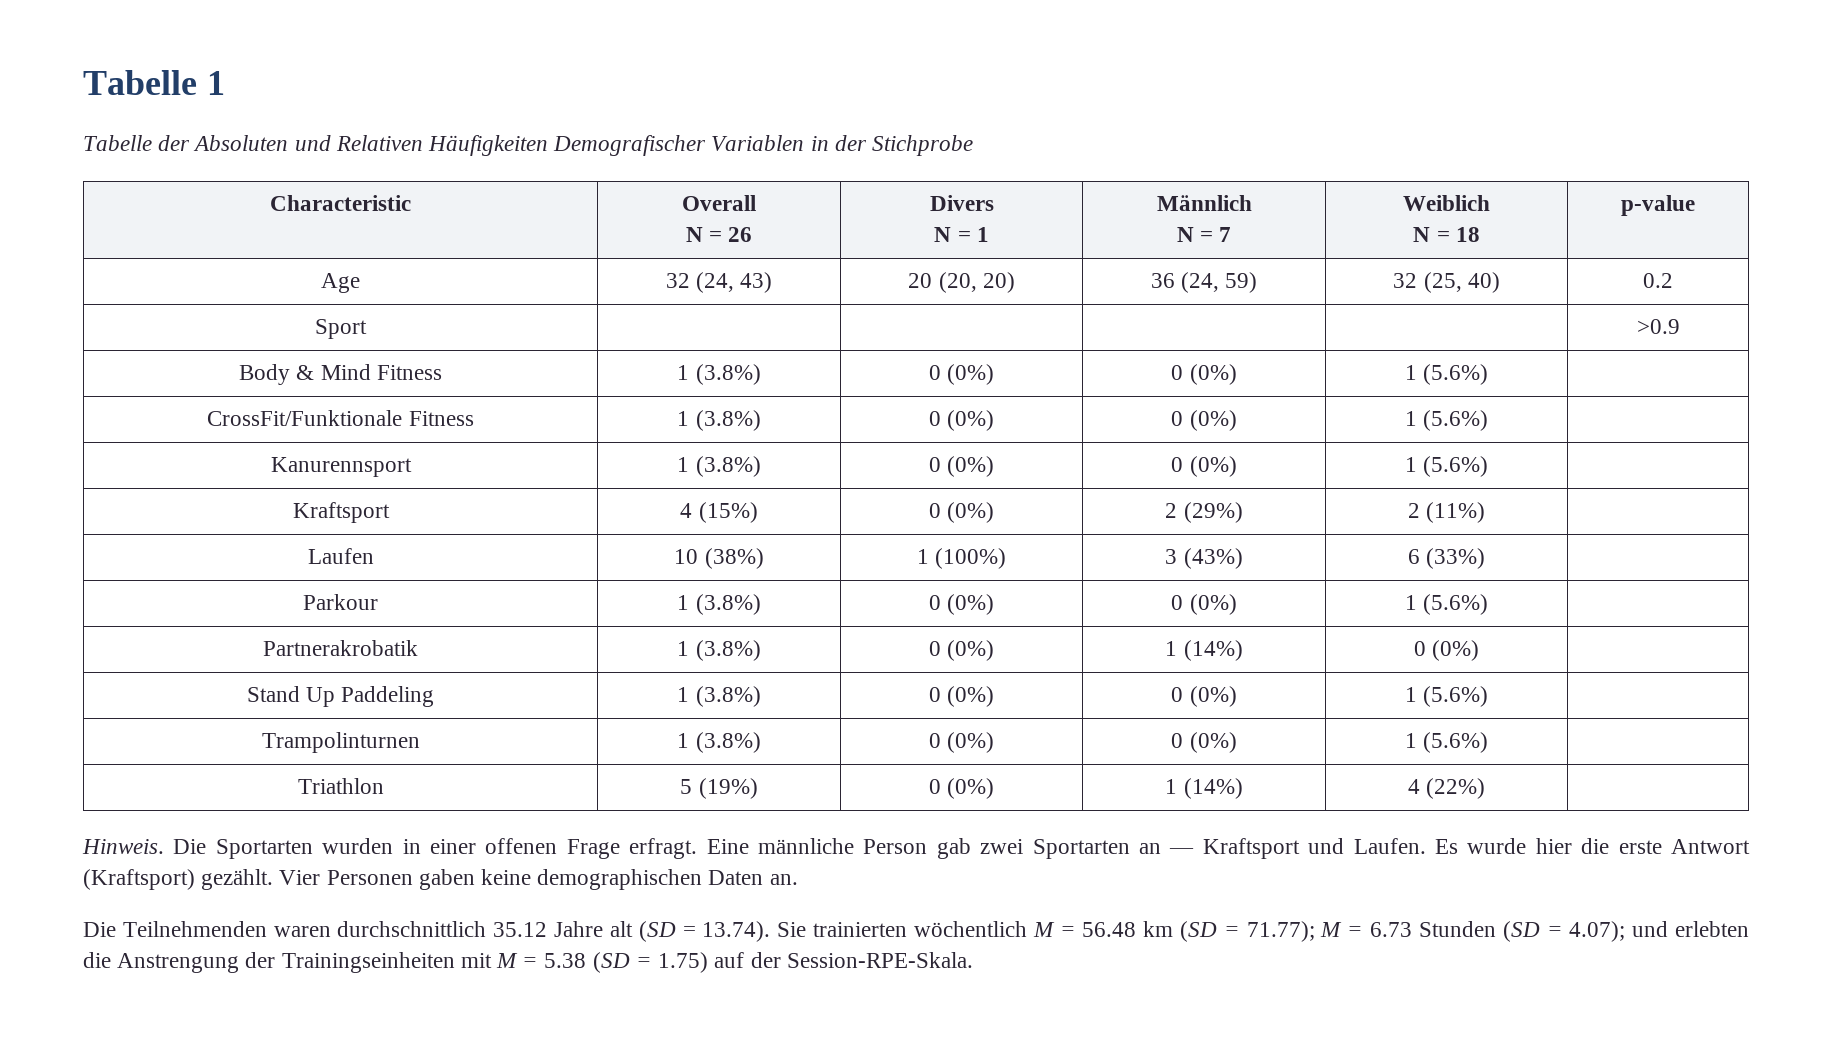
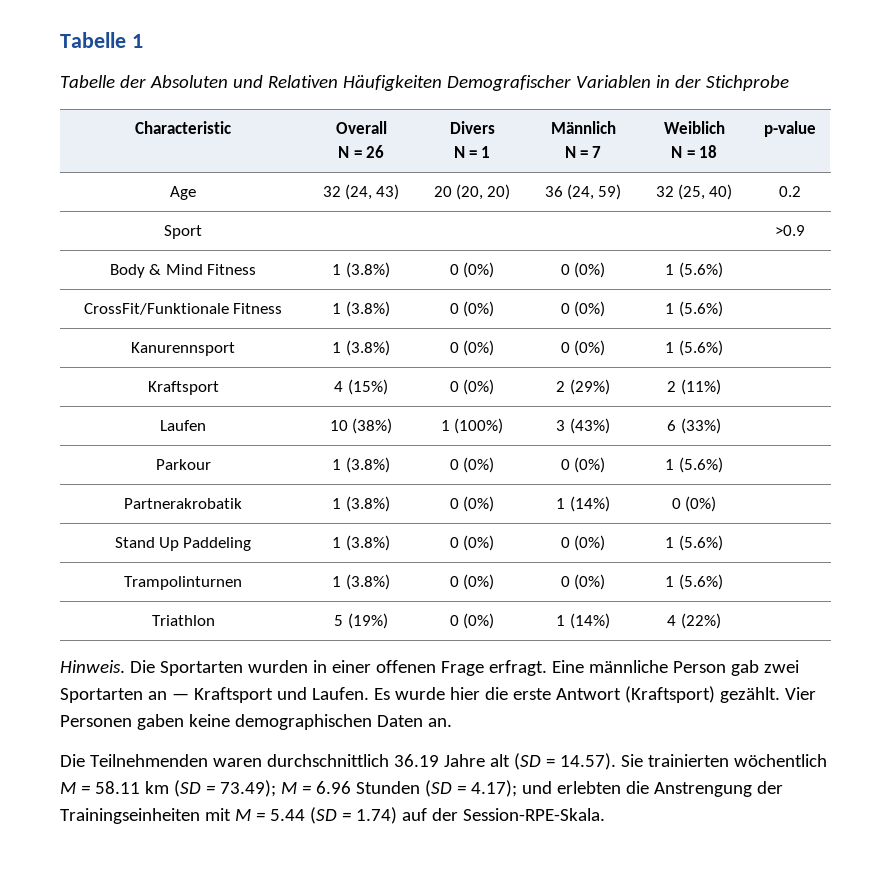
[493,922,548,937] 35.12 -> [393,754,439,767] 36.19
[702,921,771,942] 13.74). -> [559,753,616,770] 14.57).
[1082,922,1137,937] 56.48 -> [94,781,140,794] 58.11
[1246,921,1413,942] 71.77); M = 6.73 -> [219,780,351,797] 73.49); M = 6.96
[1569,921,1626,942] 4.07); -> [470,780,517,797] 4.17);
[544,952,709,973] 5.38 (SD = 1.75) -> [269,807,397,824] 5.44 (SD = 1.74)

